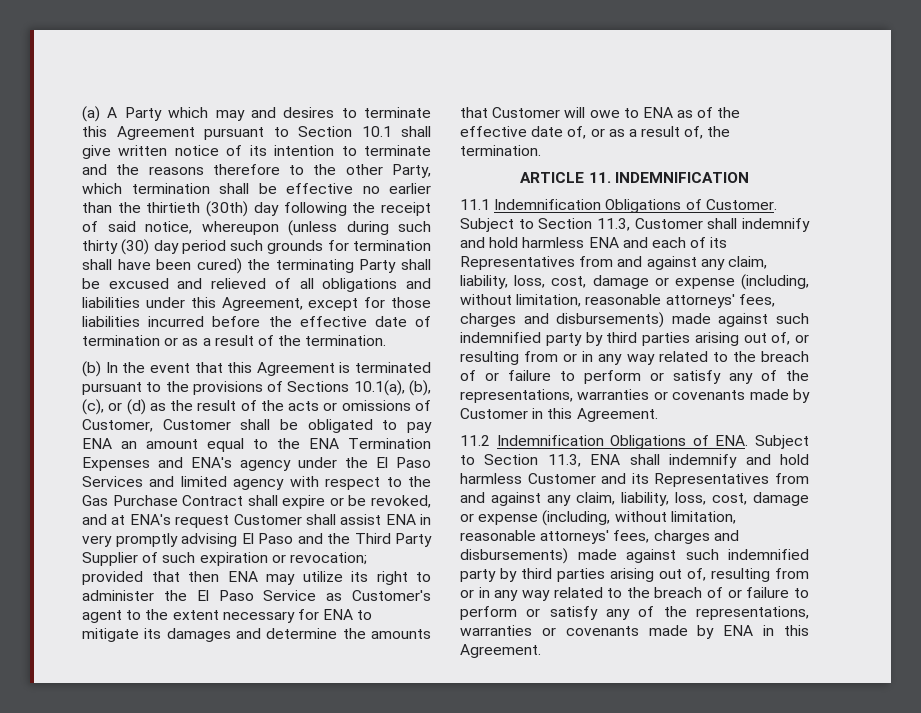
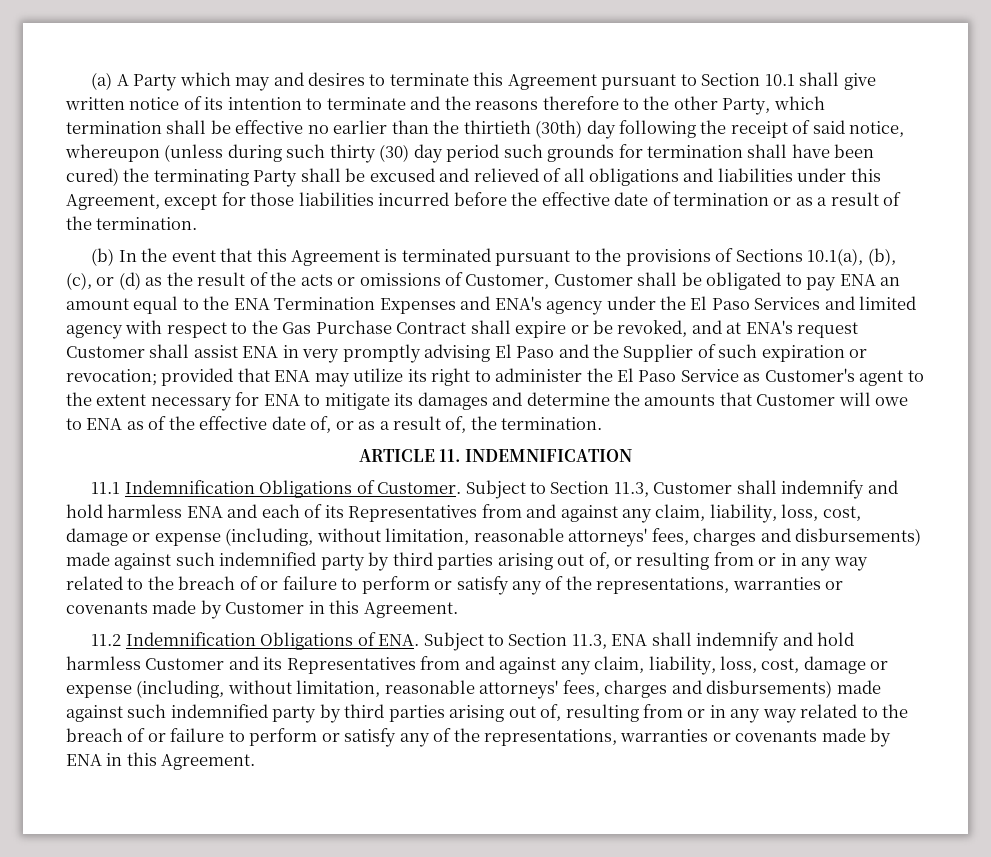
[354,533,432,547] Third Party -> (620, 351) none
[188,571,219,582] then -> (270, 375) none

